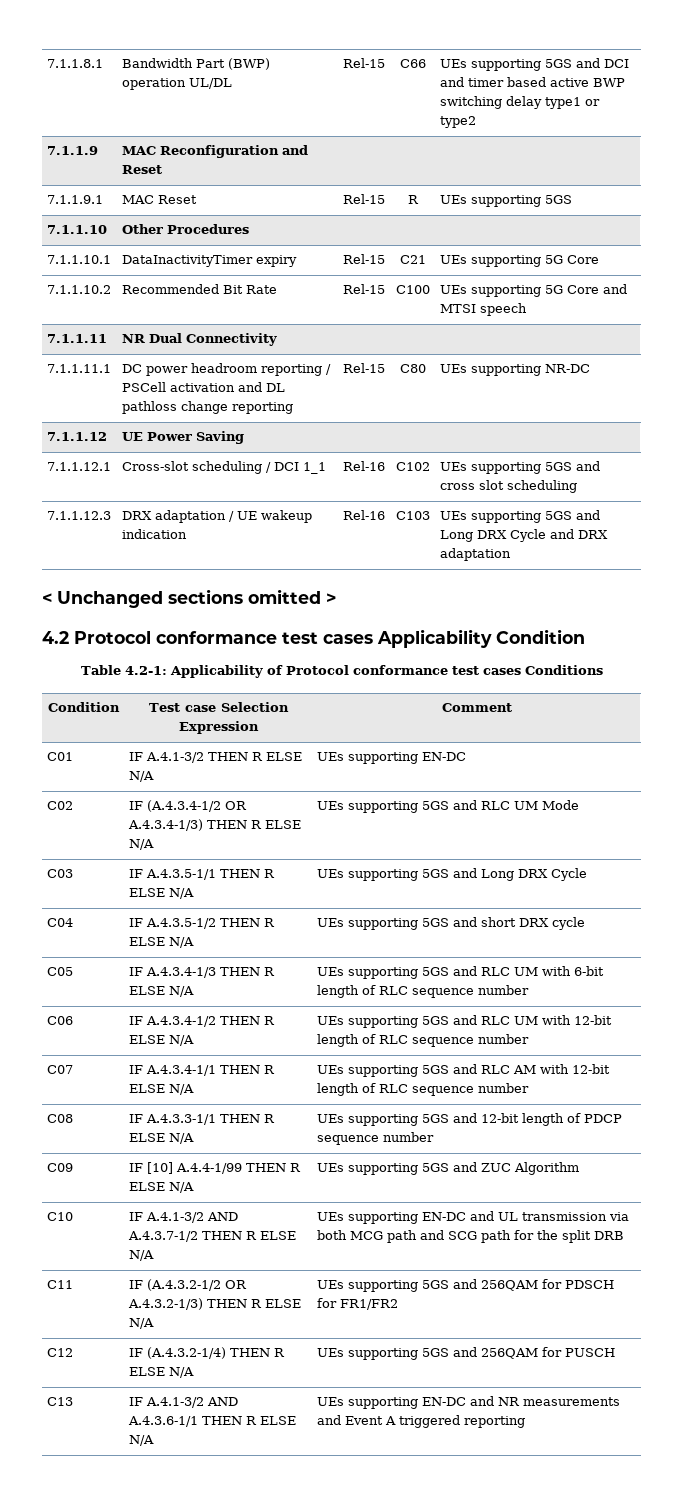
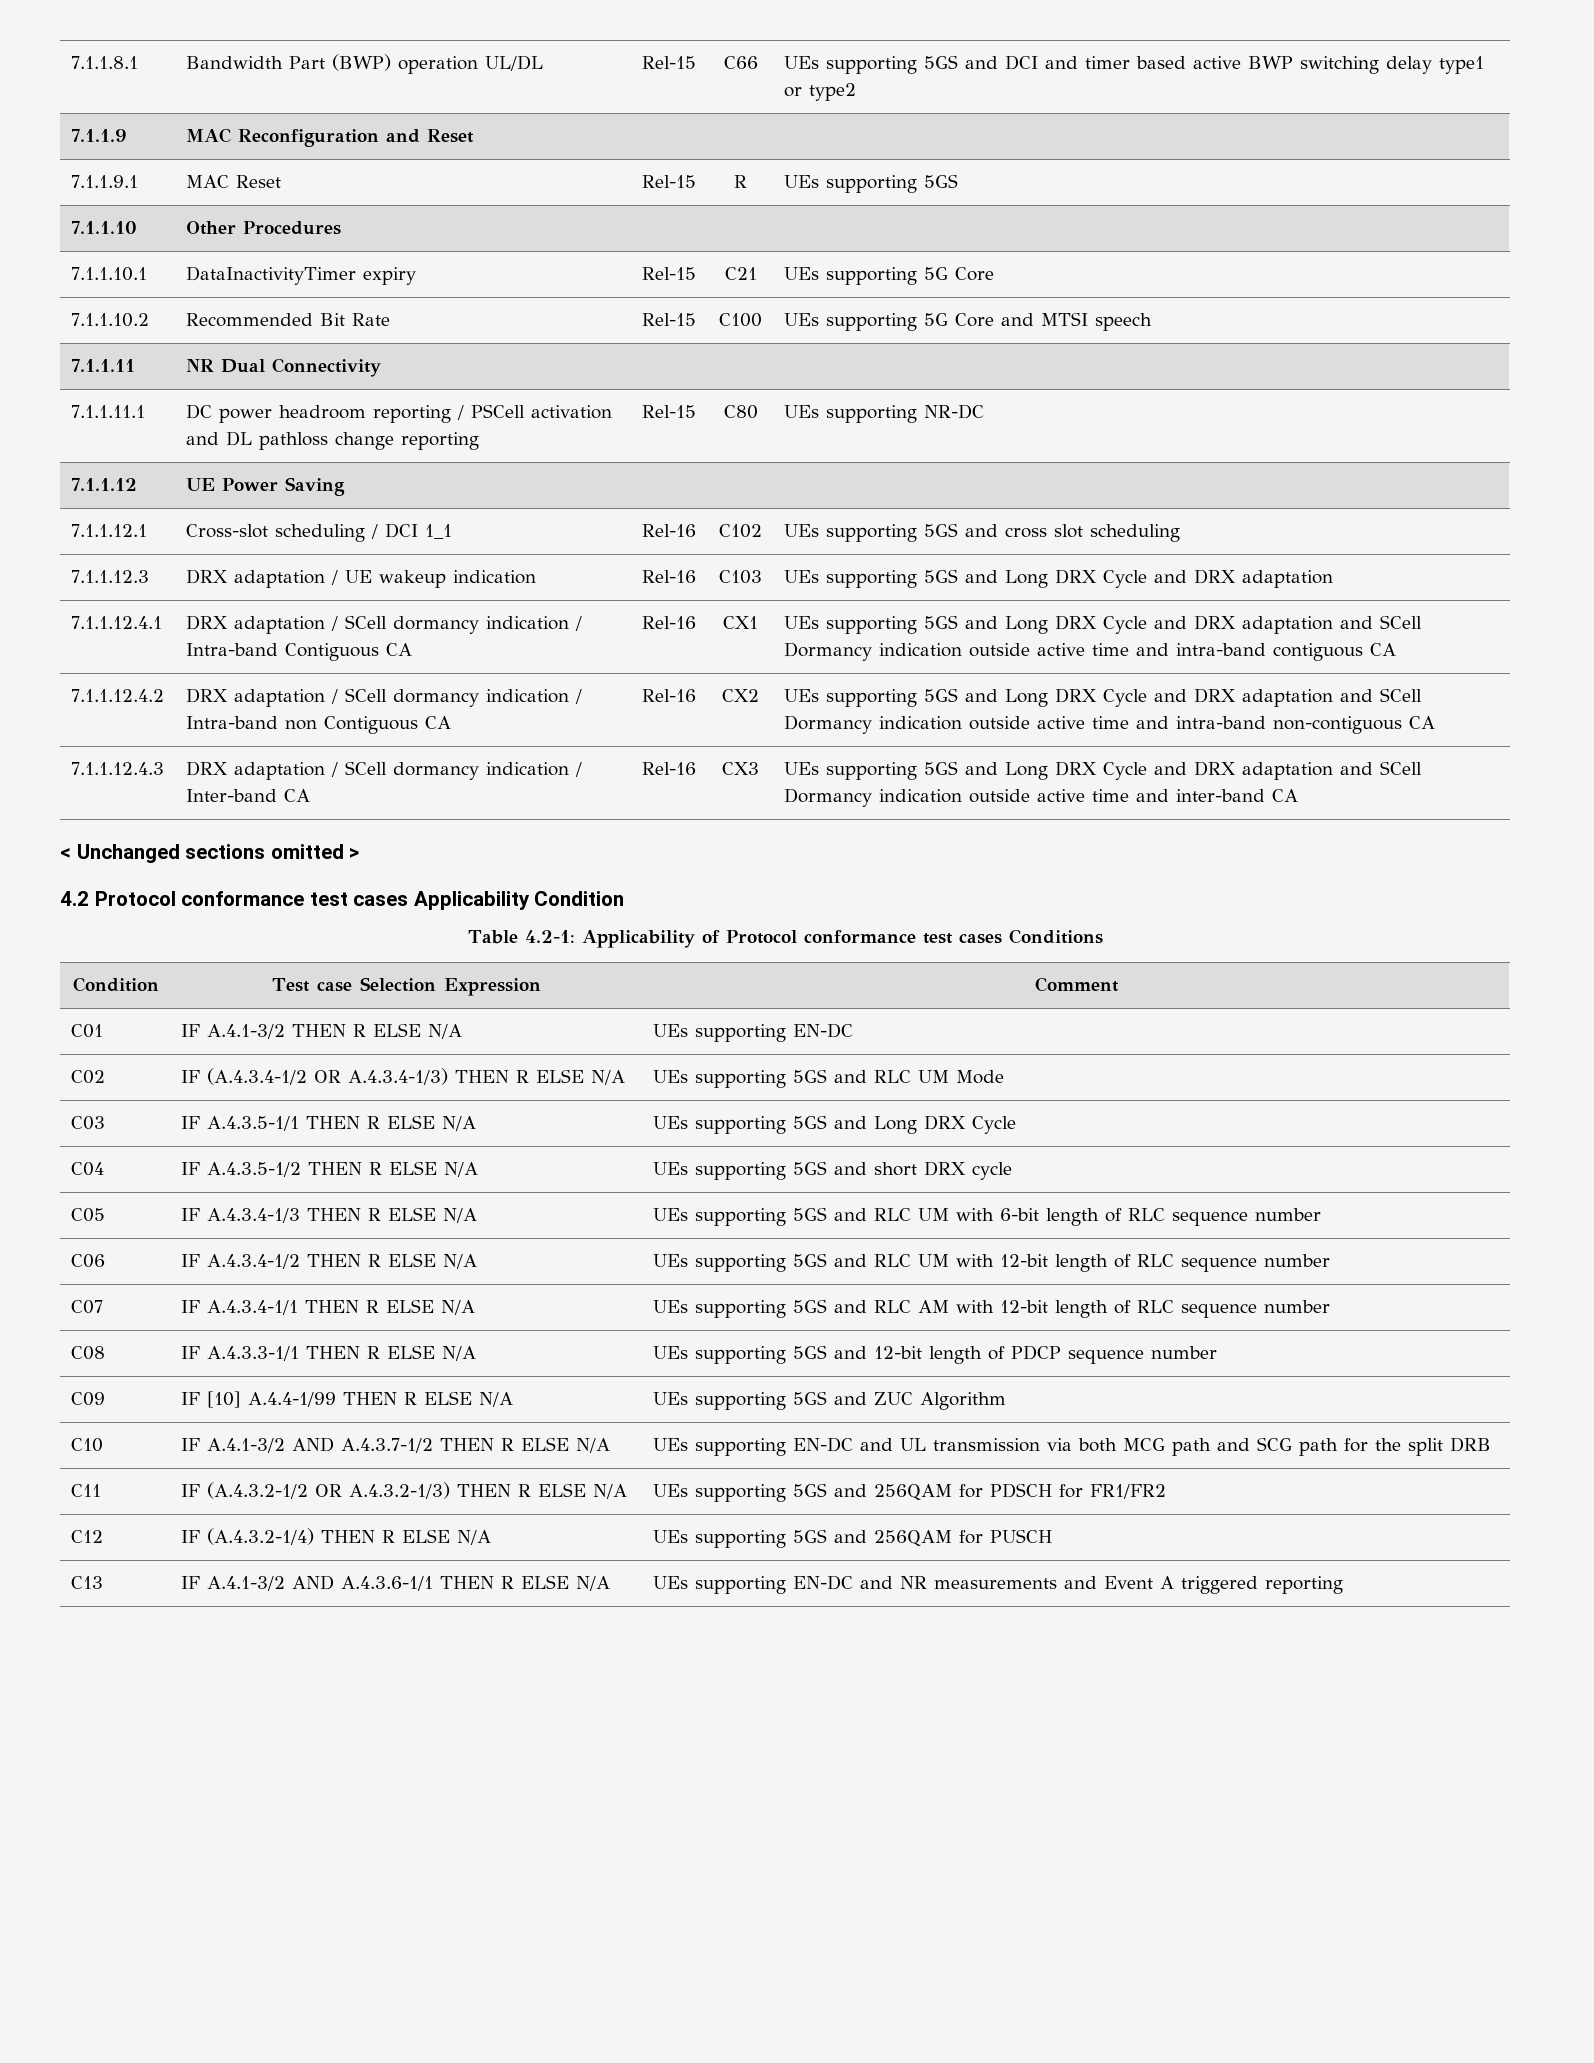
(512, 554) none -> [70,616,162,629] [185,615,582,634] [185,643,412,661] [642,616,696,629] [723,616,758,629] [783,615,1422,634] [783,642,1396,661] [70,689,164,702] [185,688,582,707] [185,716,451,734] [642,689,696,702] [722,689,759,702] [783,688,1422,707] [783,715,1435,734] [70,762,164,775] [185,761,582,780] [185,789,310,802] [642,762,696,775] [722,762,759,775] [783,761,1422,780] [783,788,1298,807] // 7.1.1.12.4.1 | DRX adaptation / SCell dormancy indication / Intra-band Contiguous CA | Rel-16 | CX1 | UEs supporting 5GS and Long DRX Cycle and DRX adaptation and SCell Dormancy indication outside active time and intra-band contiguous CA // 7.1.1.12.4.2 | DRX adaptation / SCell dormancy indication / Intra-band non Contiguous CA | Rel-16 | CX2 | UEs supporting 5GS and Long DRX Cycle and DRX adaptation and SCell Dormancy indication outside active time and intra-band non-contiguous CA // 7.1.1.12.4.3 | DRX adaptation / SCell dormancy indication / Inter-band CA | Rel-16 | CX3 | UEs supporting 5GS and Long DRX Cycle and DRX adaptation and SCell Dormancy indication outside active time and inter-band CA

